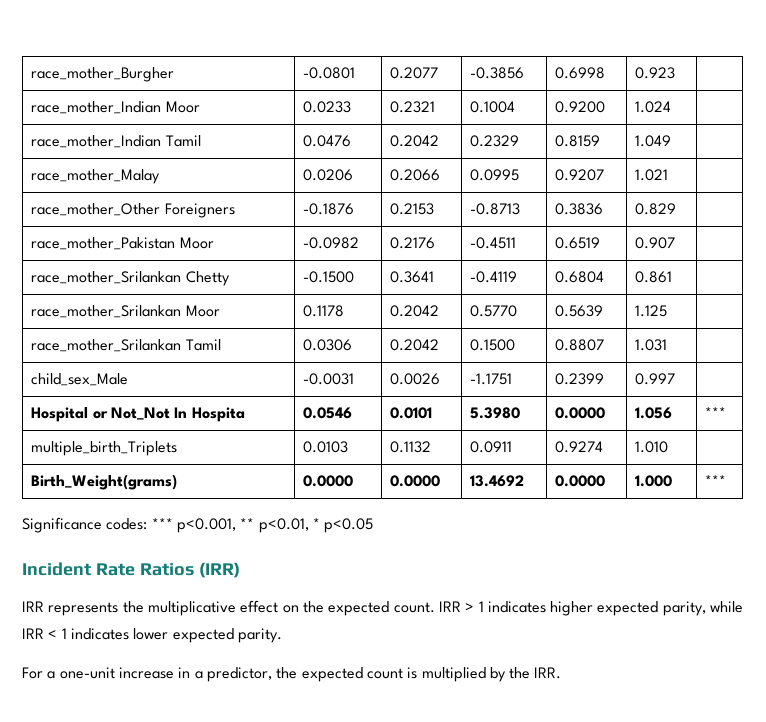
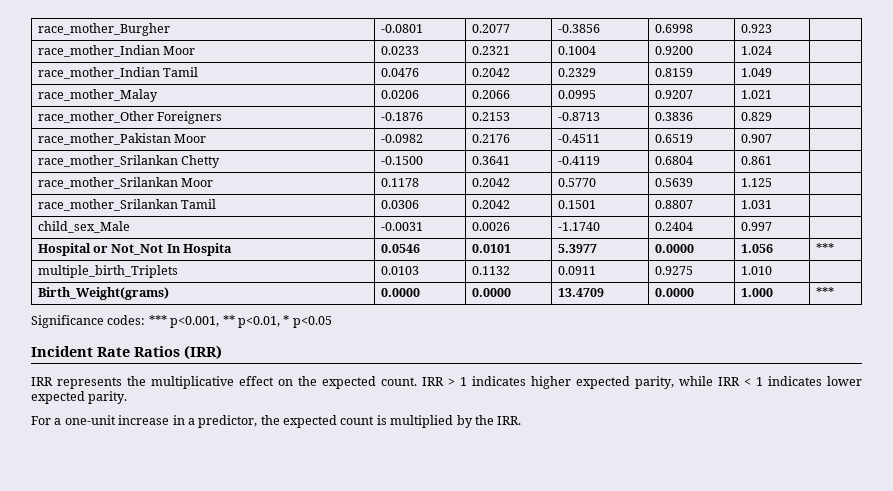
[470,339,516,351] 0.1500 -> [557,200,596,209] 0.1501
[470,373,513,385] [555,373,605,385] -1.1751 | 0.2399 -> [557,222,600,231] [654,222,693,231] -1.1740 | 0.2404
[470,407,521,419] 5.3980 -> [557,244,597,253] 5.3977
[555,441,604,453] 0.9274 -> [654,266,693,275] 0.9275
[470,475,525,487] 13.4692 -> [557,288,604,297] 13.4709

